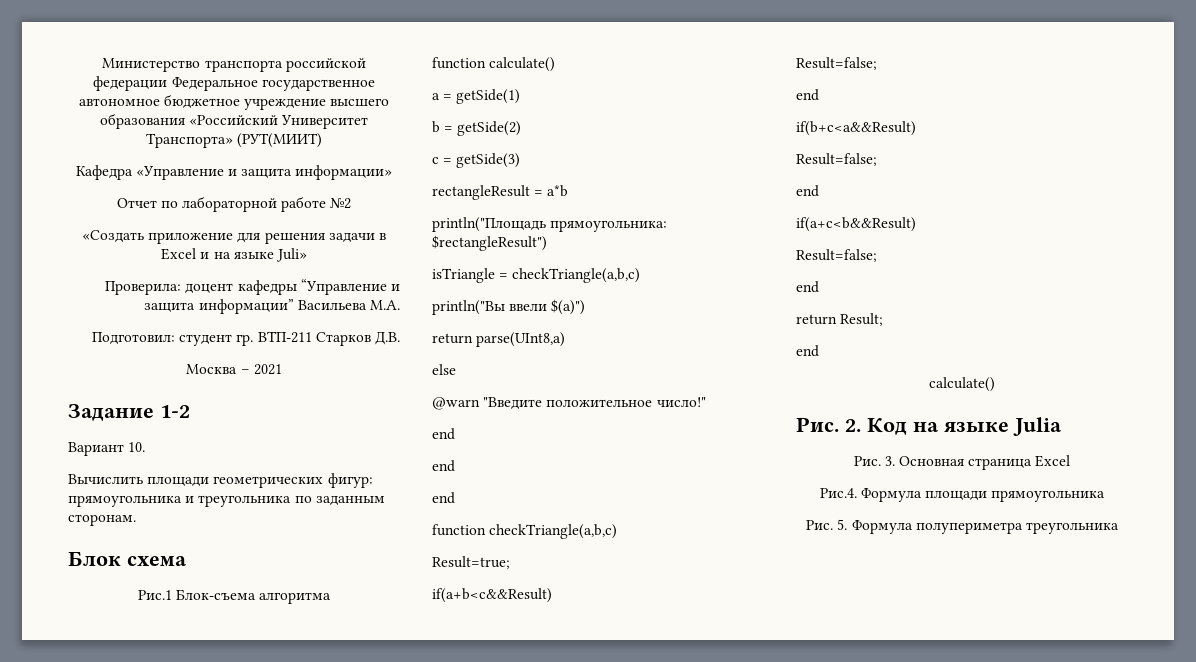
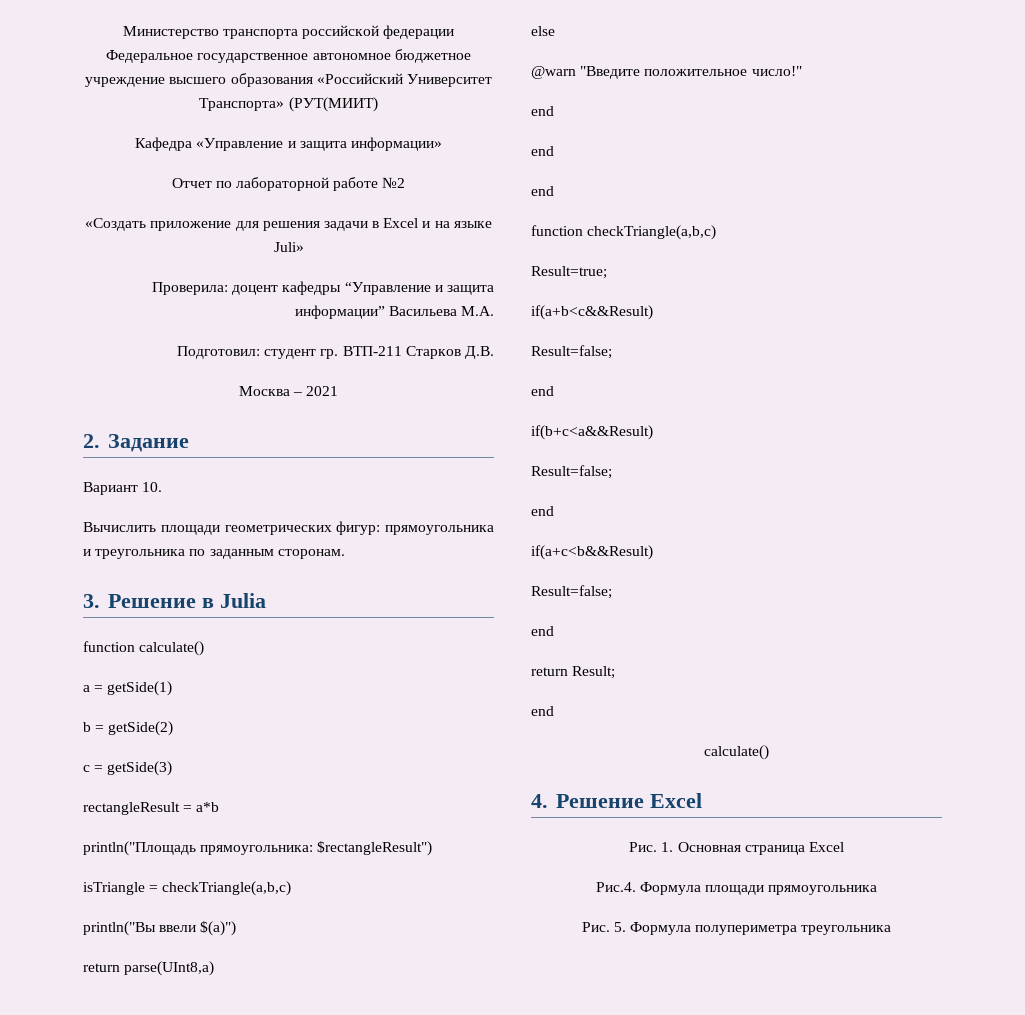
(282, 369) none -> [83,434,100,448] 2.
[160,405,190,418] 1-2 -> (189, 443) none
[68,551,187,566] [137,589,332,604] Блок схема // Рис.1 Блок-съема алгоритма -> [83,593,266,608] 3. Решение в Julia
[796,417,1062,436] [853,456,895,466] Рис. 2. Код на языке Julia // Рис. 3. -> [531,793,702,808] [629,842,674,852] 4. Решение Excel // Рис. 1.

